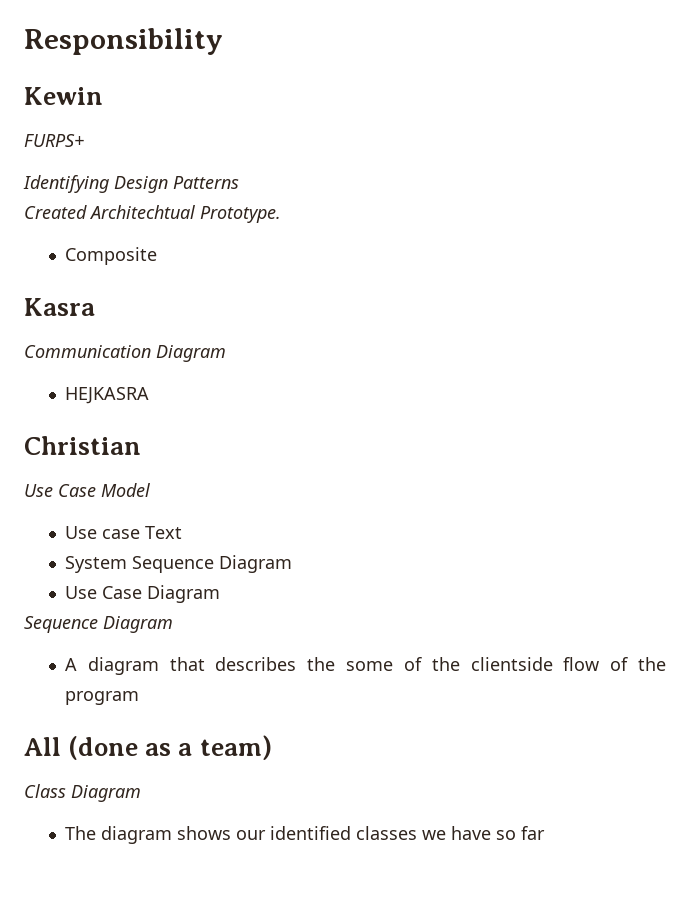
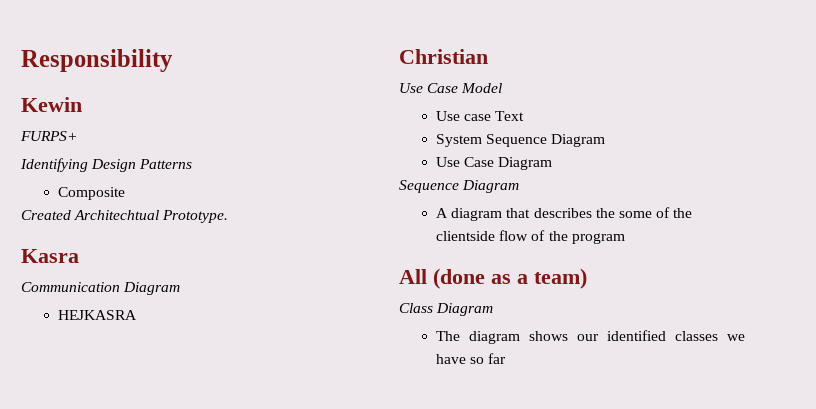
(239, 182) none -> [57,187,125,200] // Composite
[64,247,157,265] // Composite -> (229, 216) none

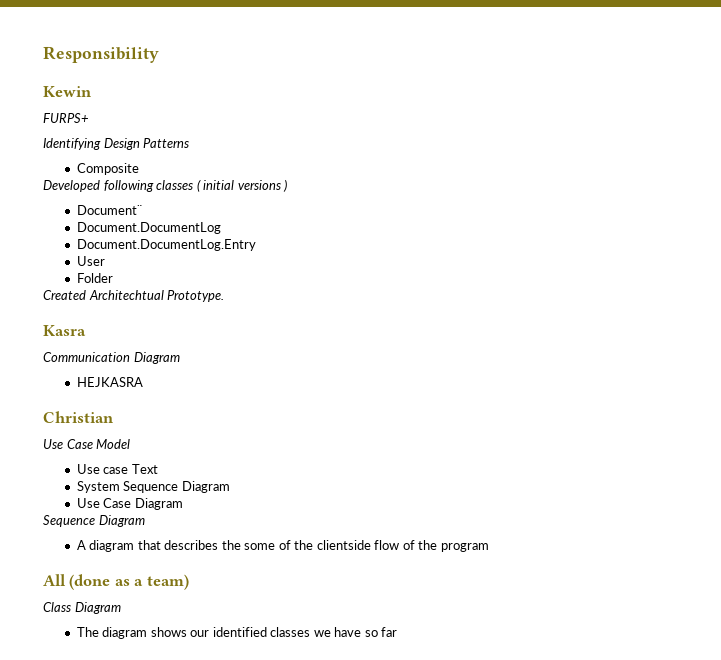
(125, 193) none -> [43,179,288,192] [76,205,142,215] [76,222,221,234] [76,239,256,251] [76,256,105,266] [76,273,113,283] // Developed following classes ( initial versions ) // Document¨ // Document.DocumentLog // Document.DocumentLog.Entry // User // Folder

